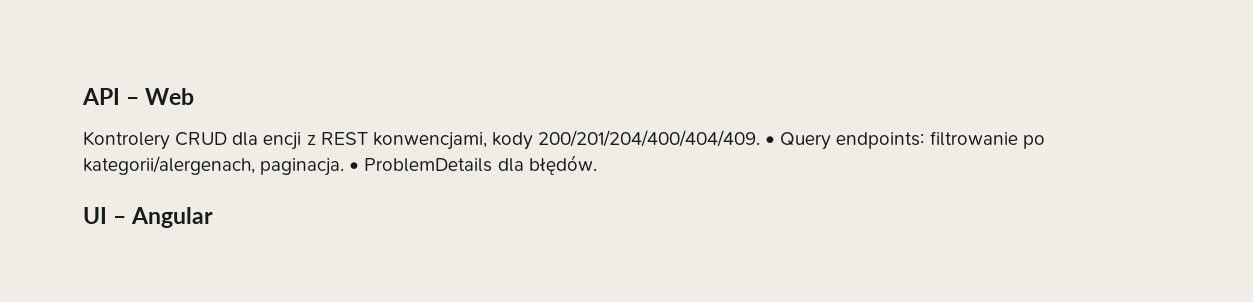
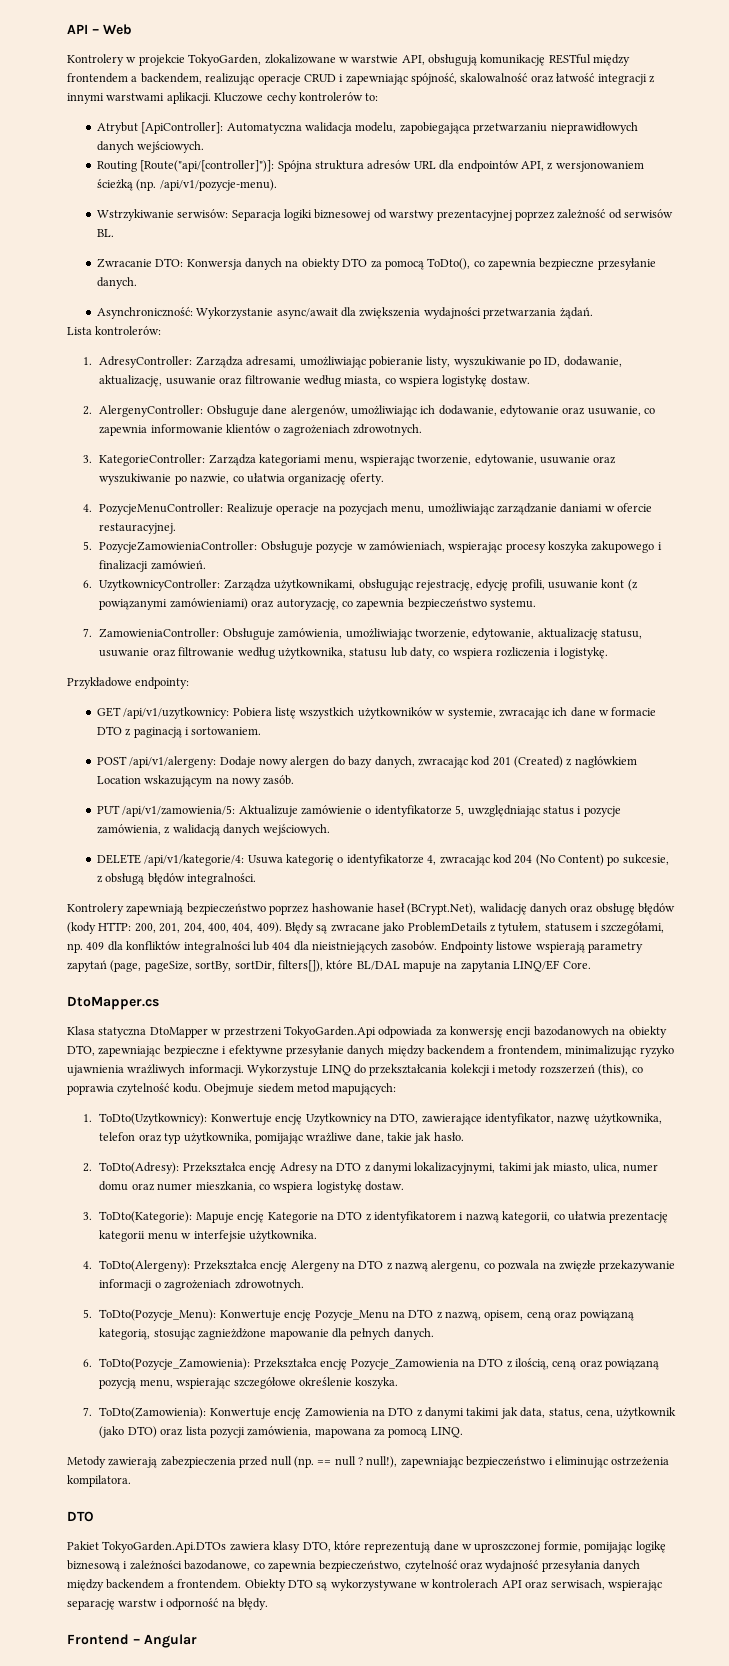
[175,130,1045,150] [83,155,597,176] [83,207,107,224] CRUD dla encji z REST konwencjami, kody 200/201/204/400/404/409. • Query endpoints: filtrowanie po kategorii/alergenach, paginacja. • ProblemDetails dla błędów. // UI -> [126,54,631,66] [67,73,655,85] [67,92,379,104] [96,122,638,134] [96,141,205,153] [96,160,644,172] [96,179,277,191] [96,209,674,221] [96,229,114,237] [96,258,656,270] [96,277,137,289] [96,307,593,319] [67,326,162,335] [83,356,622,368] [99,375,530,387] [83,405,656,417] [99,424,423,436] [83,454,617,466] [99,473,384,485] [83,503,653,515] [99,523,177,534] [83,541,662,553] [99,560,206,572] [83,579,638,591] [99,598,537,610] [83,628,643,640] [99,647,608,659] [67,677,190,689] [96,707,657,719] [96,726,262,738] [96,756,637,768] [96,775,295,787] [96,805,621,817] [96,824,331,836] [96,854,669,866] [96,873,257,885] [67,903,676,915] [67,922,665,934] [67,941,643,953] [67,960,591,972] [67,996,159,1010] [67,1026,667,1038] [67,1045,674,1057] [67,1064,643,1076] [67,1083,397,1095] [83,1113,662,1125] [99,1132,464,1144] [83,1162,659,1174] [99,1181,405,1193] [83,1211,669,1223] [99,1230,317,1242] [83,1260,676,1272] [99,1279,304,1291] [83,1309,634,1321] [99,1328,434,1340] [83,1358,660,1370] [99,1377,399,1389] [83,1407,677,1419] [99,1426,463,1438] [67,1456,670,1468] [67,1475,131,1487] [67,1511,94,1522] [67,1541,666,1553] [67,1560,641,1572] [67,1579,662,1591] [67,1598,268,1610] [67,1634,129,1645] w projekcie TokyoGarden, zlokalizowane w warstwie API, obsługują komunikację RESTful między frontendem a backendem, realizując operacje CRUD i zapewniając spójność, skalowalność oraz łatwość integracji z innymi warstwami aplikacji. Kluczowe cechy kontrolerów to: // Atrybut [ApiController]: Automatyczna walidacja modelu, zapobiegająca przetwarzaniu nieprawidłowych danych wejściowych. // Routing [Route("api/[controller]")]: Spójna struktura adresów URL dla endpointów API, z wersjonowaniem ścieżką (np. /api/v1/pozycje-menu). // Wstrzykiwanie serwisów: Separacja logiki biznesowej od warstwy prezentacyjnej poprzez zależność od serwisów BL. // Zwracanie DTO: Konwersja danych na obiekty DTO za pomocą ToDto(), co zapewnia bezpieczne przesyłanie danych. // Asynchroniczność: Wykorzystanie async/await dla zwiększenia wydajności przetwarzania żądań. // Lista kontrolerów: // 1. AdresyController: Zarządza adresami, umożliwiając pobieranie listy, wyszukiwanie po ID, dodawanie, aktualizację, usuwanie oraz filtrowanie według miasta, co wspiera logistykę dostaw. // 2. AlergenyController: Obsługuje dane alergenów, umożliwiając ich dodawanie, edytowanie oraz usuwanie, co zapewnia informowanie klientów o zagrożeniach zdrowotnych. // 3. KategorieController: Zarządza kategoriami menu, wspierając tworzenie, edytowanie, usuwanie oraz wyszukiwanie po nazwie, co ułatwia organizację oferty. // 4. PozycjeMenuController: Realizuje operacje na pozycjach menu, umożliwiając zarządzanie daniami w ofercie restauracyjnej. // 5. PozycjeZamowieniaController: Obsługuje pozycje w zamówieniach, wspierając procesy koszyka zakupowego i finalizacji zamówień. // 6. UzytkownicyController: Zarządza użytkownikami, obsługując rejestrację, edycję profili, usuwanie kont (z powiązanymi zamówieniami) oraz autoryzację, co zapewnia bezpieczeństwo systemu. // 7. ZamowieniaController: Obsługuje zamówienia, umożliwiając tworzenie, edytowanie, aktualizację statusu, usuwanie oraz filtrowanie według użytkownika, statusu lub daty, co wspiera rozliczenia i logistykę. // Przykładowe endpointy: // GET /api/v1/uzytkownicy: Pobiera listę wszystkich użytkowników w systemie, zwracając ich dane w formacie DTO z paginacją i sortowaniem. // POST /api/v1/alergeny: Dodaje nowy alergen do bazy danych, zwracając kod 201 (Created) z nagłówkiem Location wskazującym na nowy zasób. // PUT /api/v1/zamowienia/5: Aktualizuje zamówienie o identyfikatorze 5, uwzględniając status i pozycje zamówienia, z walidacją danych wejściowych. // DELETE /api/v1/kategorie/4: Usuwa kategorię o identyfikatorze 4, zwracając kod 204 (No Content) po sukcesie, z obsługą błędów integralności. // Kontrolery zapewniają bezpieczeństwo poprzez hashowanie haseł (BCrypt.Net), walidację danych oraz obsługę błędów (kody HTTP: 200, 201, 204, 400, 404, 409). Błędy są zwracane jako ProblemDetails z tytułem, statusem i szczegółami, np. 409 dla konfliktów integralności lub 404 dla nieistniejących zasobów. Endpointy listowe wspierają parametry zapytań (page, pageSize, sortBy, sortDir, filters[]), które BL/DAL mapuje na zapytania LINQ/EF Core. // DtoMapper.cs // Klasa statyczna DtoMapper w przestrzeni TokyoGarden.Api odpowiada za konwersję encji bazodanowych na obiekty DTO, zapewniając bezpieczne i efektywne przesyłanie danych między backendem a frontendem, minimalizując ryzyko ujawnienia wrażliwych informacji. Wykorzystuje LINQ do przekształcania kolekcji i metody rozszerzeń (this), co poprawia czytelność kodu. Obejmuje siedem metod mapujących: // 1. ToDto(Uzytkownicy): Konwertuje encję Uzytkownicy na DTO, zawierające identyfikator, nazwę użytkownika, telefon oraz typ użytkownika, pomijając wrażliwe dane, takie jak hasło. // 2. ToDto(Adresy): Przekształca encję Adresy na DTO z danymi lokalizacyjnymi, takimi jak miasto, ulica, numer domu oraz numer mieszkania, co wspiera logistykę dostaw. // 3. ToDto(Kategorie): Mapuje encję Kategorie na DTO z identyfikatorem i nazwą kategorii, co ułatwia prezentację kategorii menu w interfejsie użytkownika. // 4. ToDto(Alergeny): Przekształca encję Alergeny na DTO z nazwą alergenu, co pozwala na zwięzłe przekazywanie informacji o zagrożeniach zdrowotnych. // 5. ToDto(Pozycje_Menu): Konwertuje encję Pozycje_Menu na DTO z nazwą, opisem, ceną oraz powiązaną kategorią, stosując zagnieżdżone mapowanie dla pełnych danych. // 6. ToDto(Pozycje_Zamowienia): Przekształca encję Pozycje_Zamowienia na DTO z ilością, ceną oraz powiązaną pozycją menu, wspierając szczegółowe określenie koszyka. // 7. ToDto(Zamowienia): Konwertuje encję Zamowienia na DTO z danymi takimi jak data, status, cena, użytkownik (jako DTO) oraz lista pozycji zamówienia, mapowana za pomocą LINQ. // Metody zawierają zabezpieczenia przed null (np. == null ? null!), zapewniając bezpieczeństwo i eliminując ostrzeżenia kompilatora. // DTO // Pakiet TokyoGarden.Api.DTOs zawiera klasy DTO, które reprezentują dane w uproszczonej formie, pomijając logikę biznesową i zależności bazodanowe, co zapewnia bezpieczeństwo, czytelność oraz wydajność przesyłania danych między backendem a frontendem. Obiekty DTO są wykorzystywane w kontrolerach API oraz serwisach, wspierając separację warstw i odporność na błędy. // Frontend

